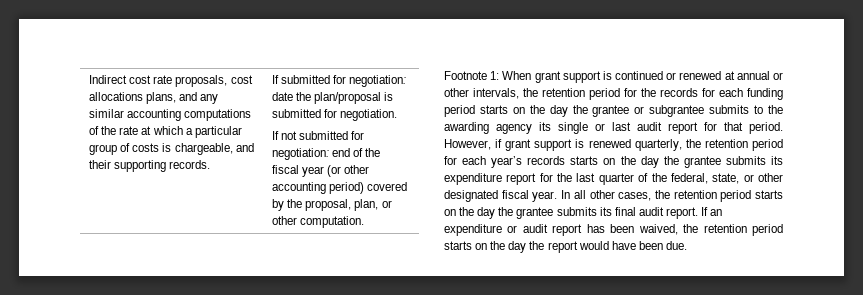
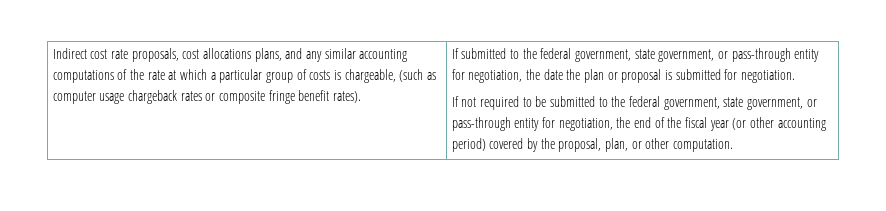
[235,143,254,152] [89,160,211,172] [272,75,407,87] [272,92,382,104] and their supporting records. | If submitted for negotiation: date the plan/proposal -> [399,69,436,82] [52,90,361,104] [451,48,820,62] [451,69,662,83] (such as computer usage chargeback rates or composite fringe benefit rates). | If submitted to the federal government, state government, or pass-through entity for negotiation, the date the plan or proposal
[299,131,365,140] [272,148,330,160] submitted for negotiation: -> [480,96,817,110] [451,117,631,131] required to be submitted to the federal government, state government, or pass-through entity for negotiation, the
[444,71,783,83] [444,88,783,100] [444,105,783,117] [444,122,783,134] [444,139,783,151] [444,156,783,168] [444,173,783,185] [444,190,783,202] [444,207,723,219] [444,224,783,236] [444,241,687,253] // Footnote 1: When grant support is continued or renewed at annual or other intervals, the retention period for the records for each funding period starts on the day the grantee or subgrantee submits to the awarding agency its single or last audit report for that period. However, if grant support is renewed quarterly, the retention period for each year’s records starts on the day the grantee submits its expenditure report for the last quarter of the federal, state, or other designated fiscal year. In all other cases, the retention period starts on the day the grantee submits its final audit report. If an expenditure or audit report has been waived, the retention period starts on the day the report would have been due. -> (733, 145) none

